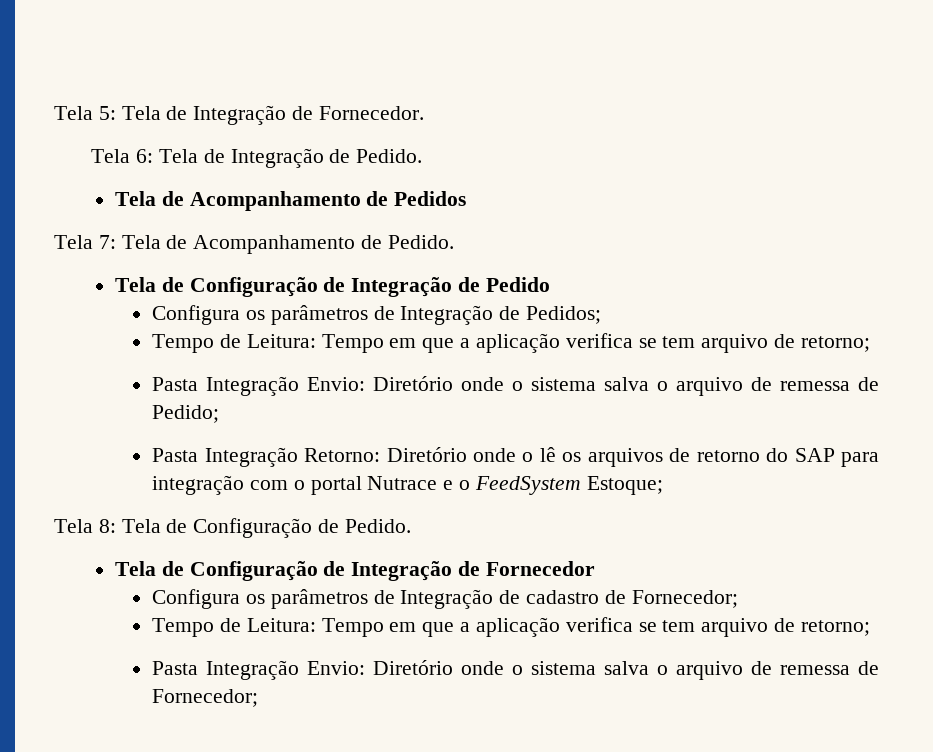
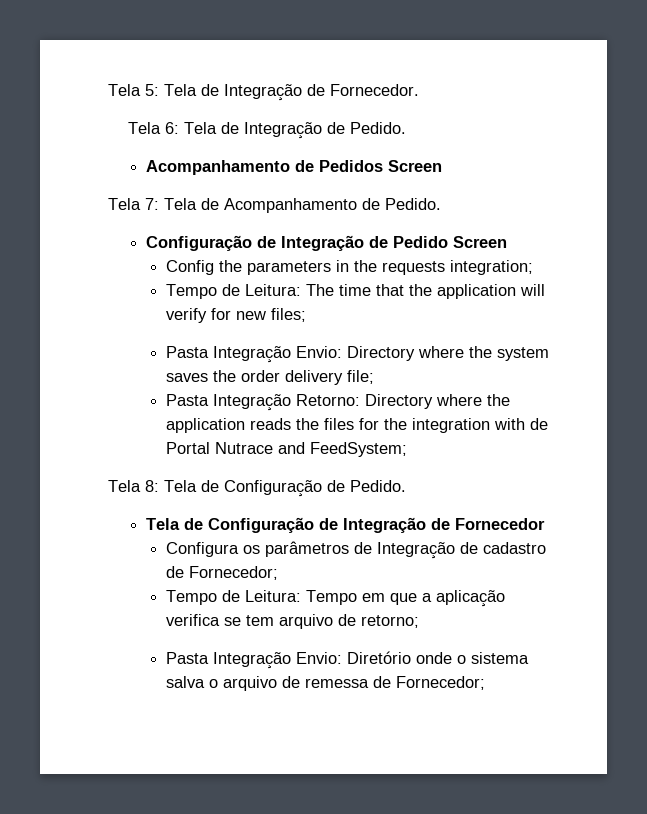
[114,191,184,206] Tela de -> (406, 128) none
(467, 198) none -> [388,160,443,172] Screen
[114,277,184,292] Tela de -> (441, 204) none
[152,305,602,325] [152,333,870,353] [152,376,879,396] [152,405,220,423] [152,447,880,467] [152,475,663,495] // Configura os parâmetros de Integração de Pedidos; // Tempo de Leitura: Tempo em que a aplicação verifica se tem arquivo de retorno; // Pasta Integração Envio: Diretório onde o sistema salva o arquivo de remessa de Pedido; // Pasta Integração Retorno: Diretório onde o lê os arquivos de retorno do SAP para integração com o portal Nutrace e o FeedSystem Estoque; -> [453,236,508,248] [166,260,534,275] [166,284,546,299] [166,308,307,323] [166,346,550,363] [166,370,375,385] [166,394,511,411] [166,418,549,433] [166,442,408,457] Screen // Config the parameters in the requests integration; // Tempo de Leitura: The time that the application will verify for new files; // Pasta Integração Envio: Directory where the system saves the order delivery file; // Pasta Integração Retorno: Directory where the application reads the files for the integration with de Portal Nutrace and FeedSystem;

